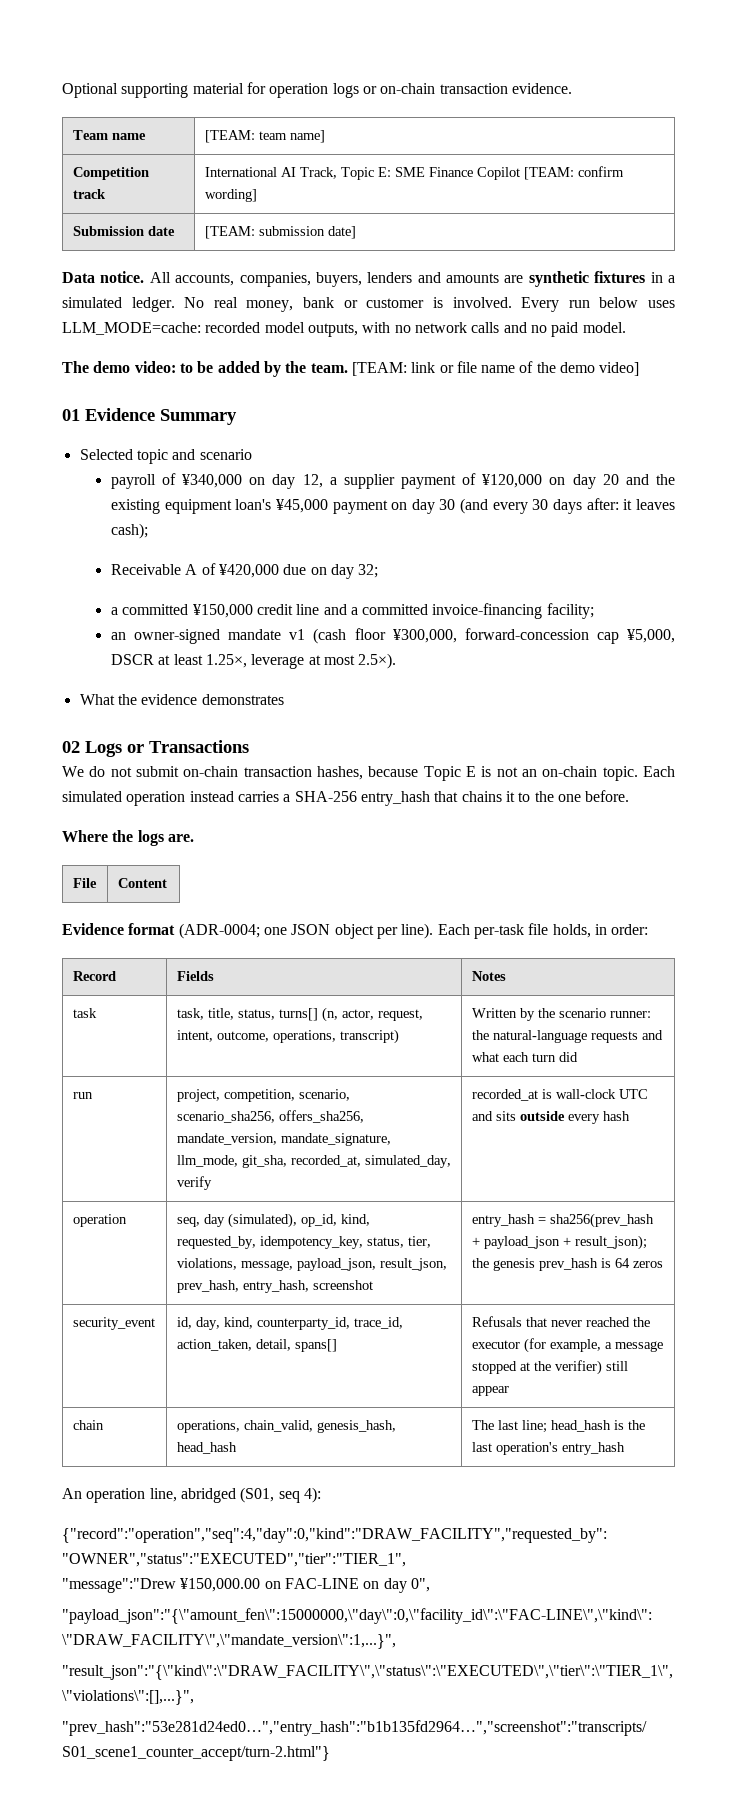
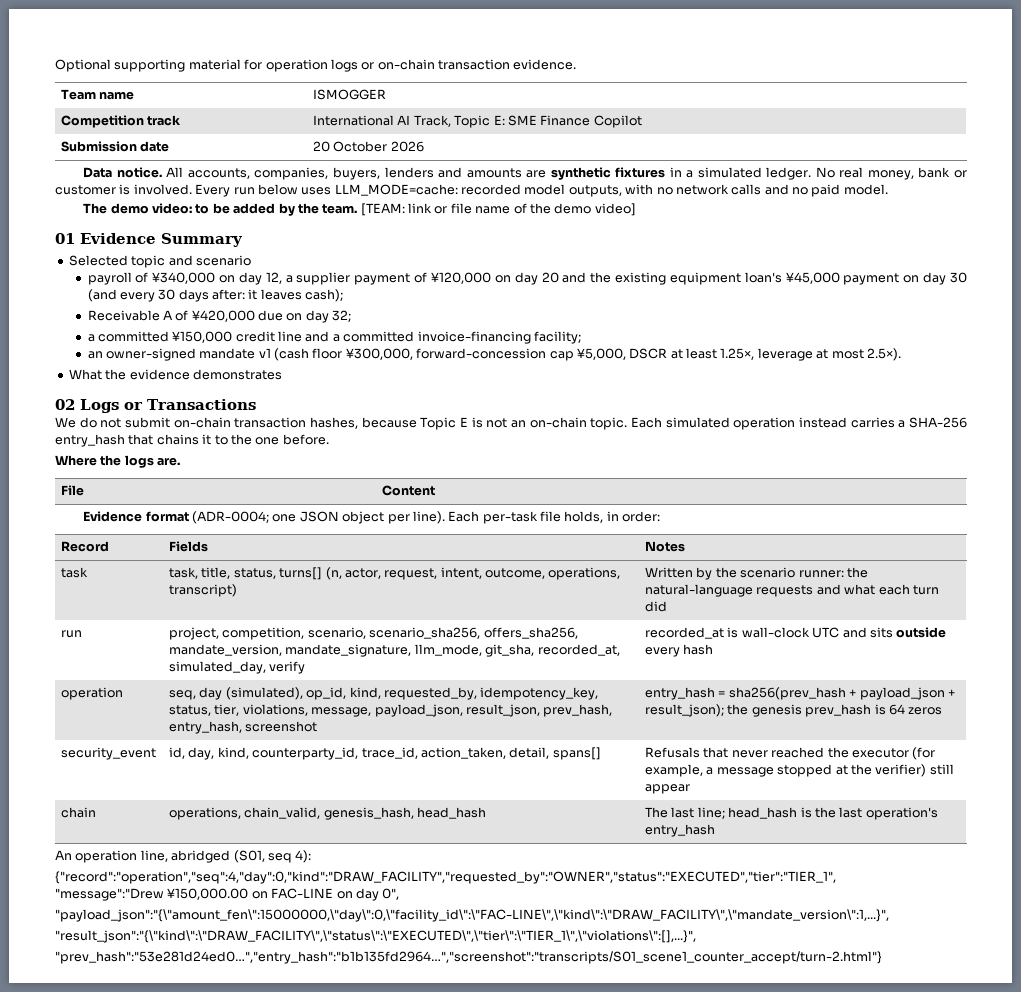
[204,130,325,143] [TEAM: team name] -> [313,89,387,100] ISMOGGER
[523,166,624,180] [204,189,257,202] [TEAM: confirm wording] -> (642, 121) none
[204,226,356,239] [TEAM: submission date] -> [313,141,424,152] 20 October 2026

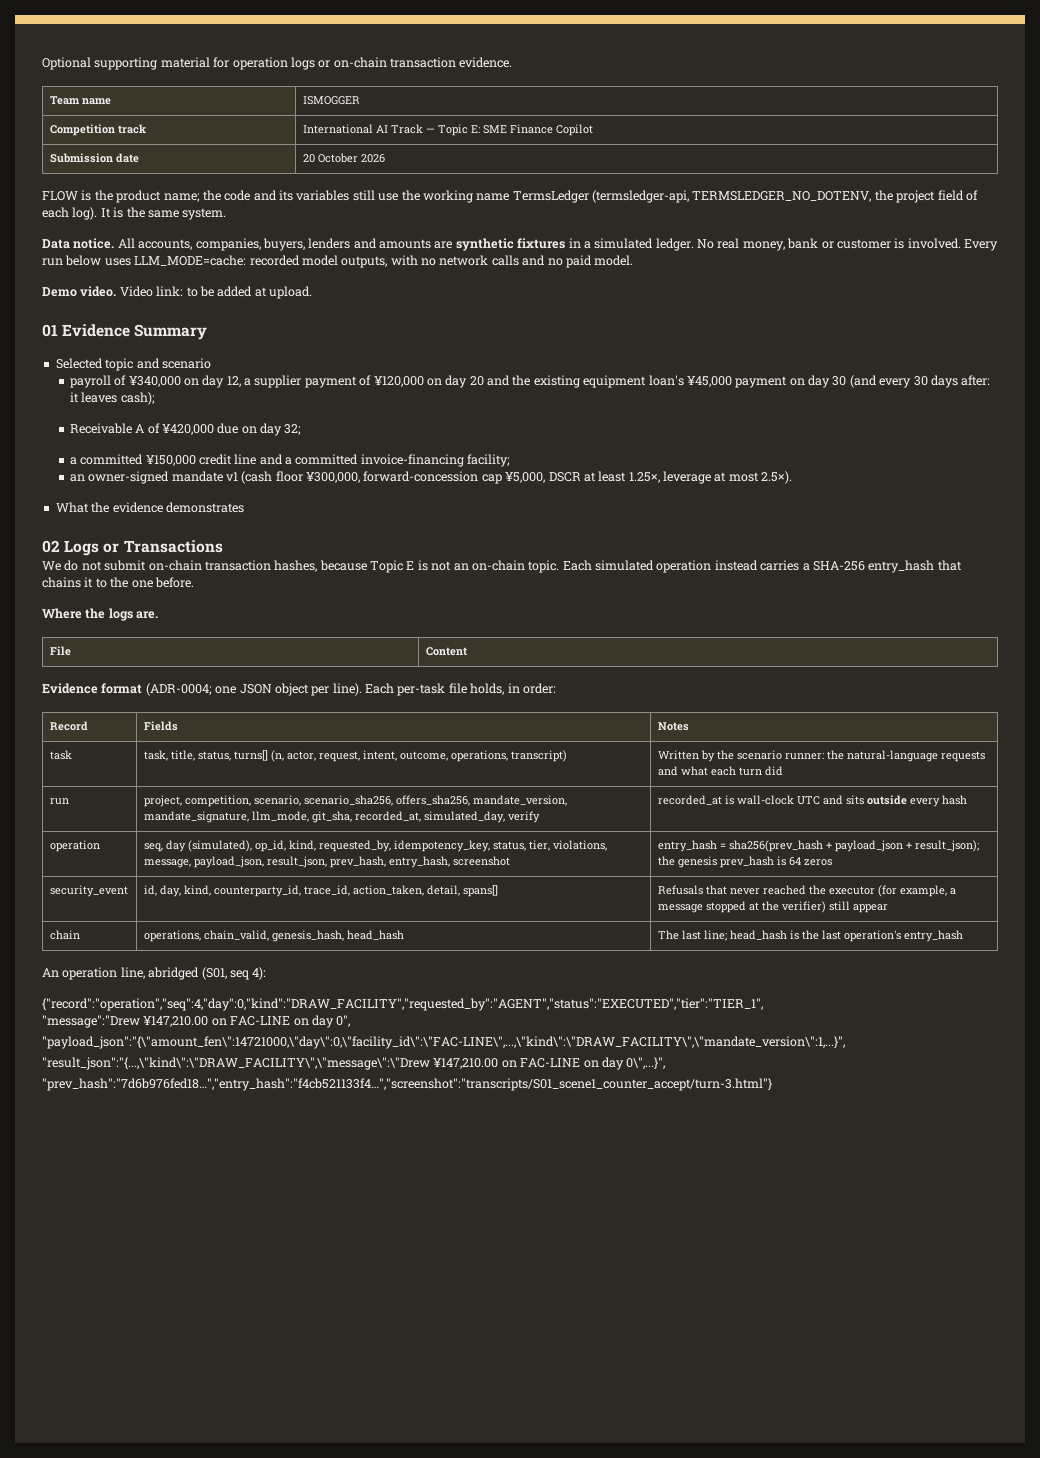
[413,115,451,127] Track, -> [390,124,435,134] Track —
(424, 146) none -> [42,190,978,203] [42,207,227,220] // FLOW is the product name; the code and its variables still use the working name TermsLedger (termsledger-api, TERMSLEDGER_NO_DOTENV, the project field of each log). It is the same system.
[83,203,636,216] The demo video: to be added by the team. [TEAM: link or file name of the demo video] -> [42,286,312,299] Demo video. Video link: to be added at upload.
[55,871,836,884] {"record":"operation","seq":4,"day":0,"kind":"DRAW_FACILITY","requested_by":"OWNER","status":"EXECUTED","tier":"TIER_1", -> [42,998,763,1011] {"record":"operation","seq":4,"day":0,"kind":"DRAW_FACILITY","requested_by":"AGENT","status":"EXECUTED","tier":"TIER_1",
[167,888,249,900] ¥150,000.00 -> [143,1016,209,1027] ¥147,210.00
[55,909,889,922] [55,930,696,943] [55,951,882,964] "payload_json":"{\"amount_fen\":15000000,\"day\":0,\"facility_id\":\"FAC-LINE\",\"kind\":\"DRAW_FACILITY\",\"mandate_version\":1,...}", // "result_json":"{\"kind\":\"DRAW_FACILITY\",\"status\":\"EXECUTED\",\"tier\":\"TIER_1\",\"violations\":[],...}", // "prev_hash":"53e281d24ed0…","entry_hash":"b1b135fd2964…","screenshot":"transcripts/S01_scene1_counter_accept/turn-2.html"} -> [42,1036,845,1049] [42,1057,666,1070] [42,1078,772,1091] "payload_json":"{\"amount_fen\":14721000,\"day\":0,\"facility_id\":\"FAC-LINE\",...,\"kind\":\"DRAW_FACILITY\",\"mandate_version\":1,...}", // "result_json":"{...,\"kind\":\"DRAW_FACILITY\",\"message\":\"Drew ¥147,210.00 on FAC-LINE on day 0\",...}", // "prev_hash":"7d6b976fed18…","entry_hash":"f4cb521133f4…","screenshot":"transcripts/S01_scene1_counter_accept/turn-3.html"}

